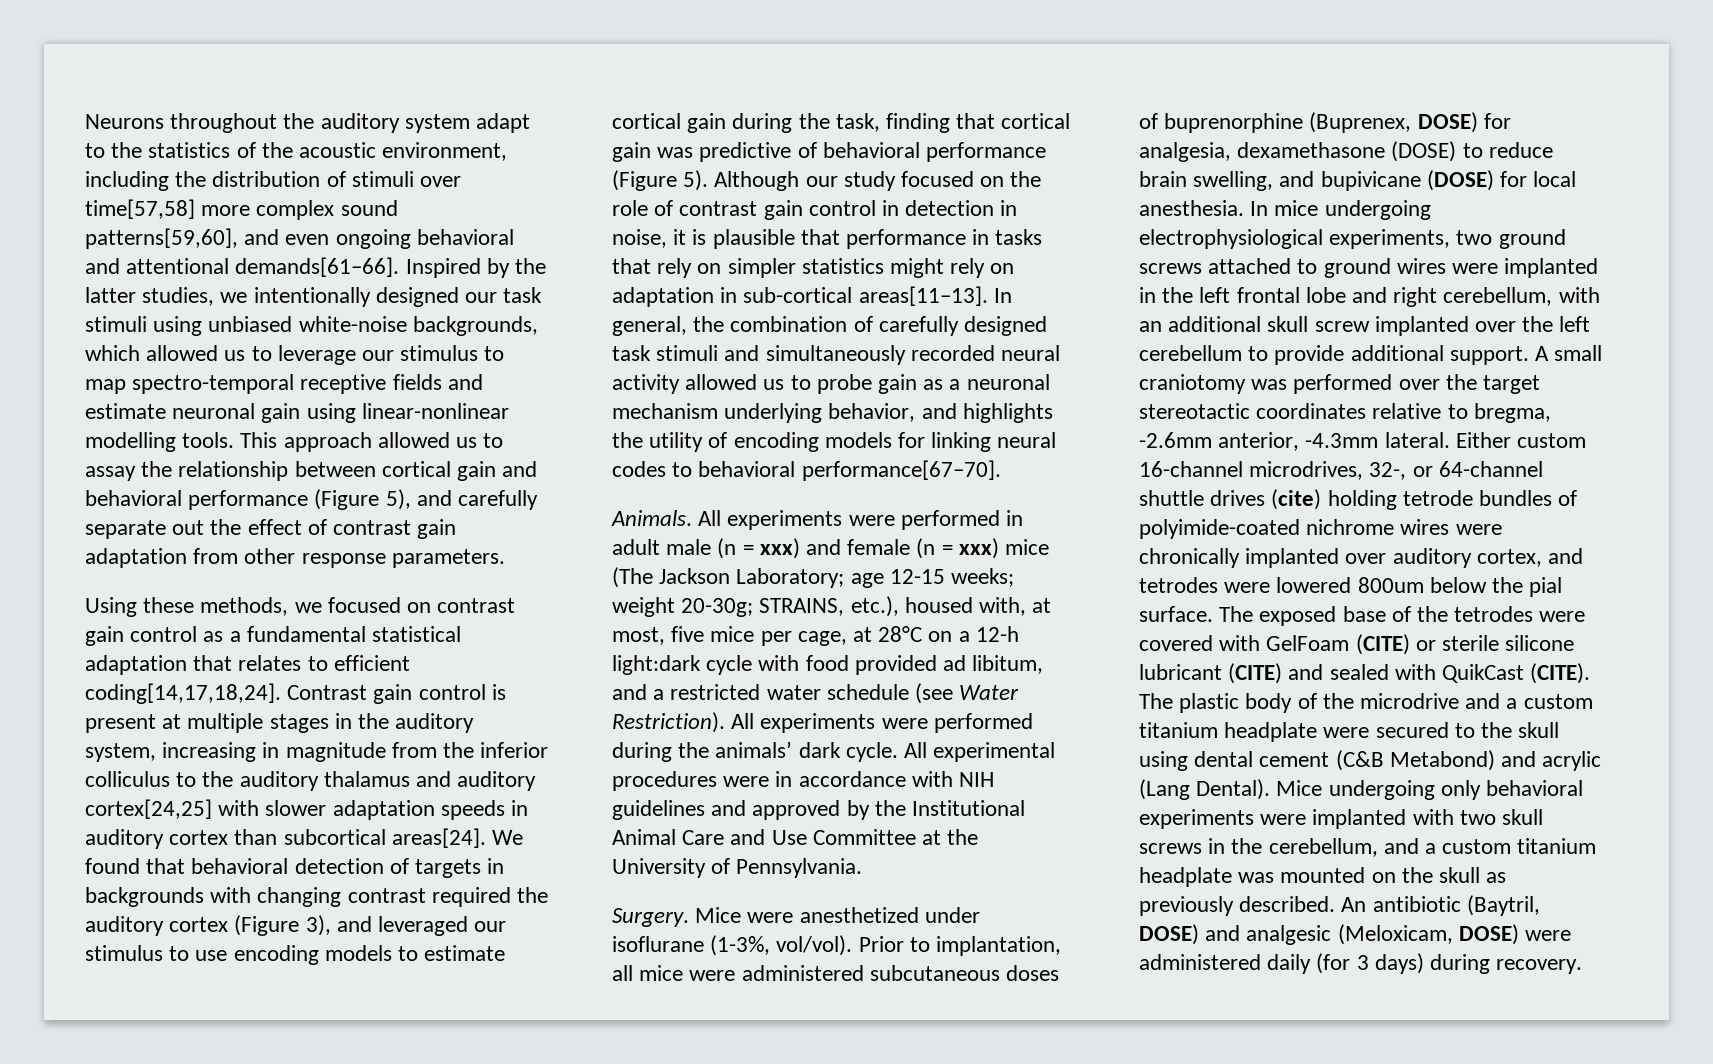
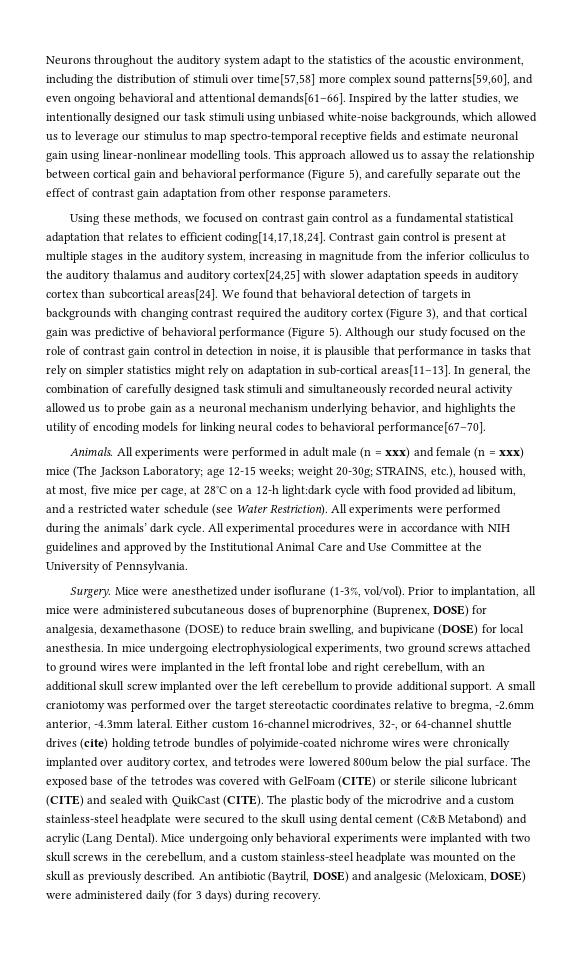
[378,916,507,936] [85,945,506,965] [612,113,951,133] leveraged our stimulus to use encoding models to estimate cortical gain during the task, finding -> (463, 313) none
[1539,611,1586,622] were -> [195,779,216,785] was
[1139,722,1218,738] titanium -> [46,814,119,823] stainless-steel
[1517,838,1597,854] titanium -> [281,852,354,861] stainless-steel

